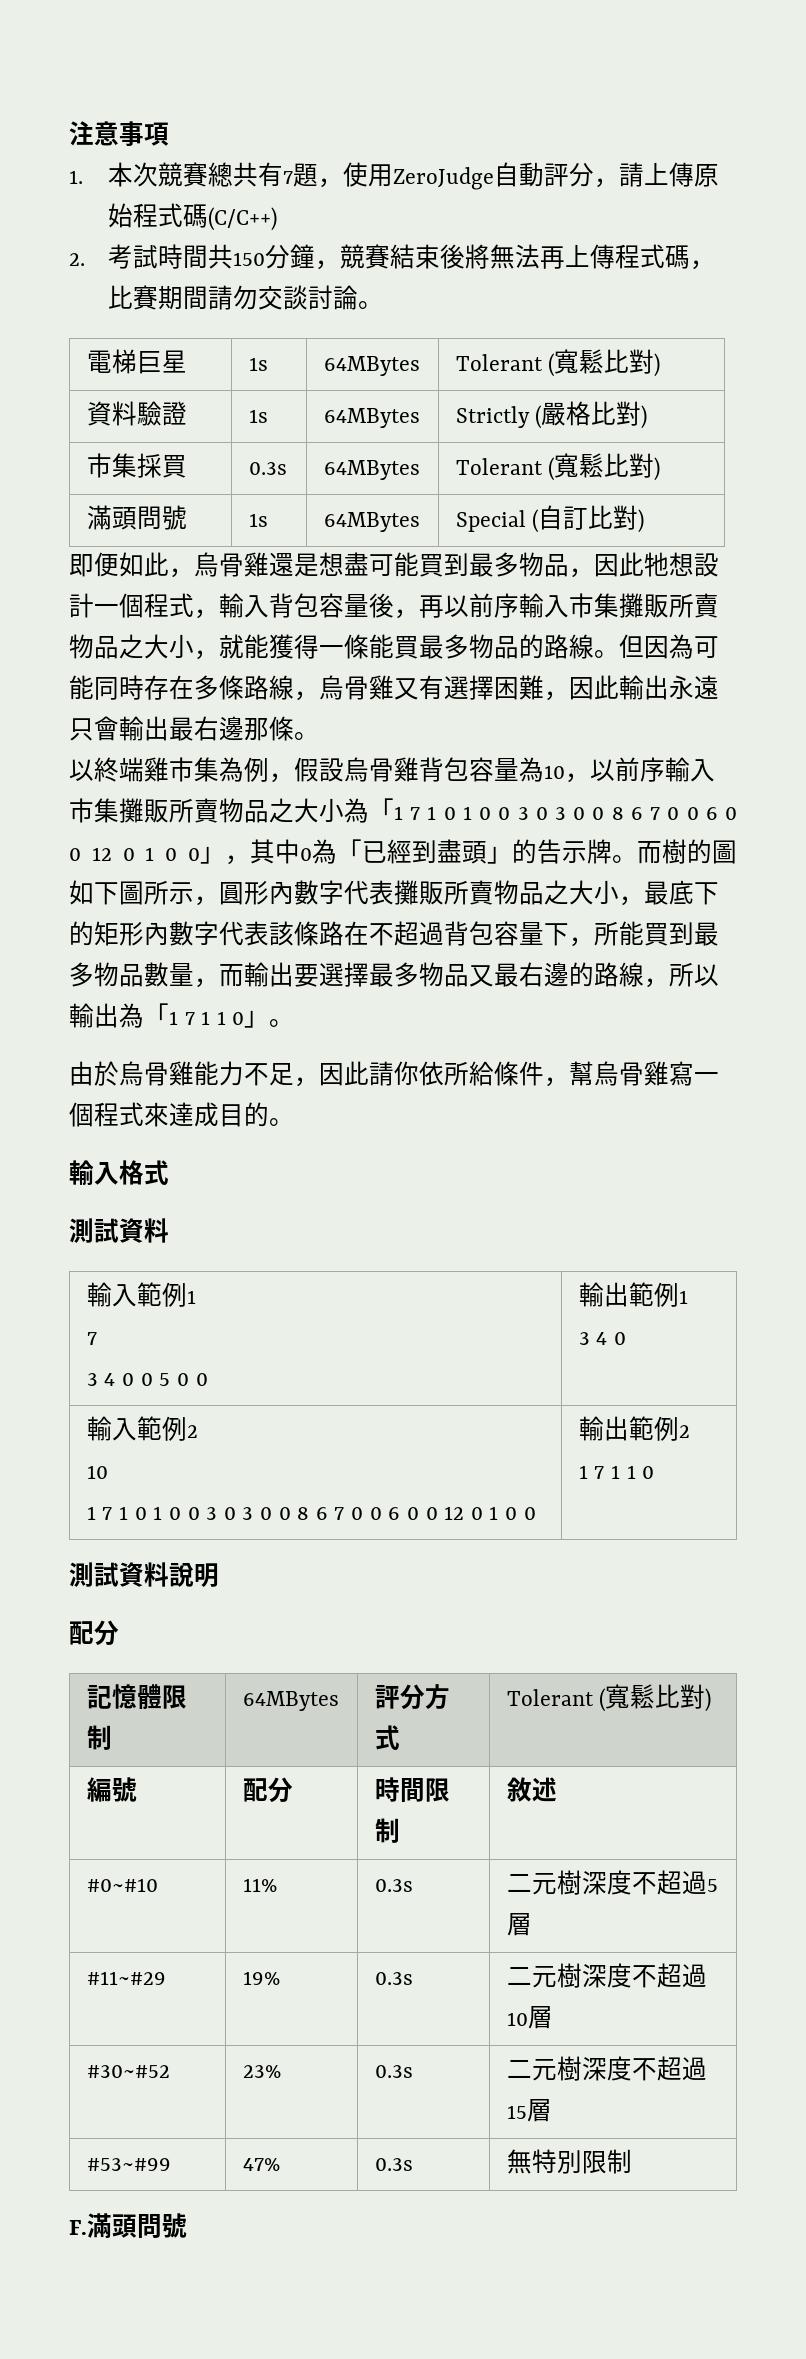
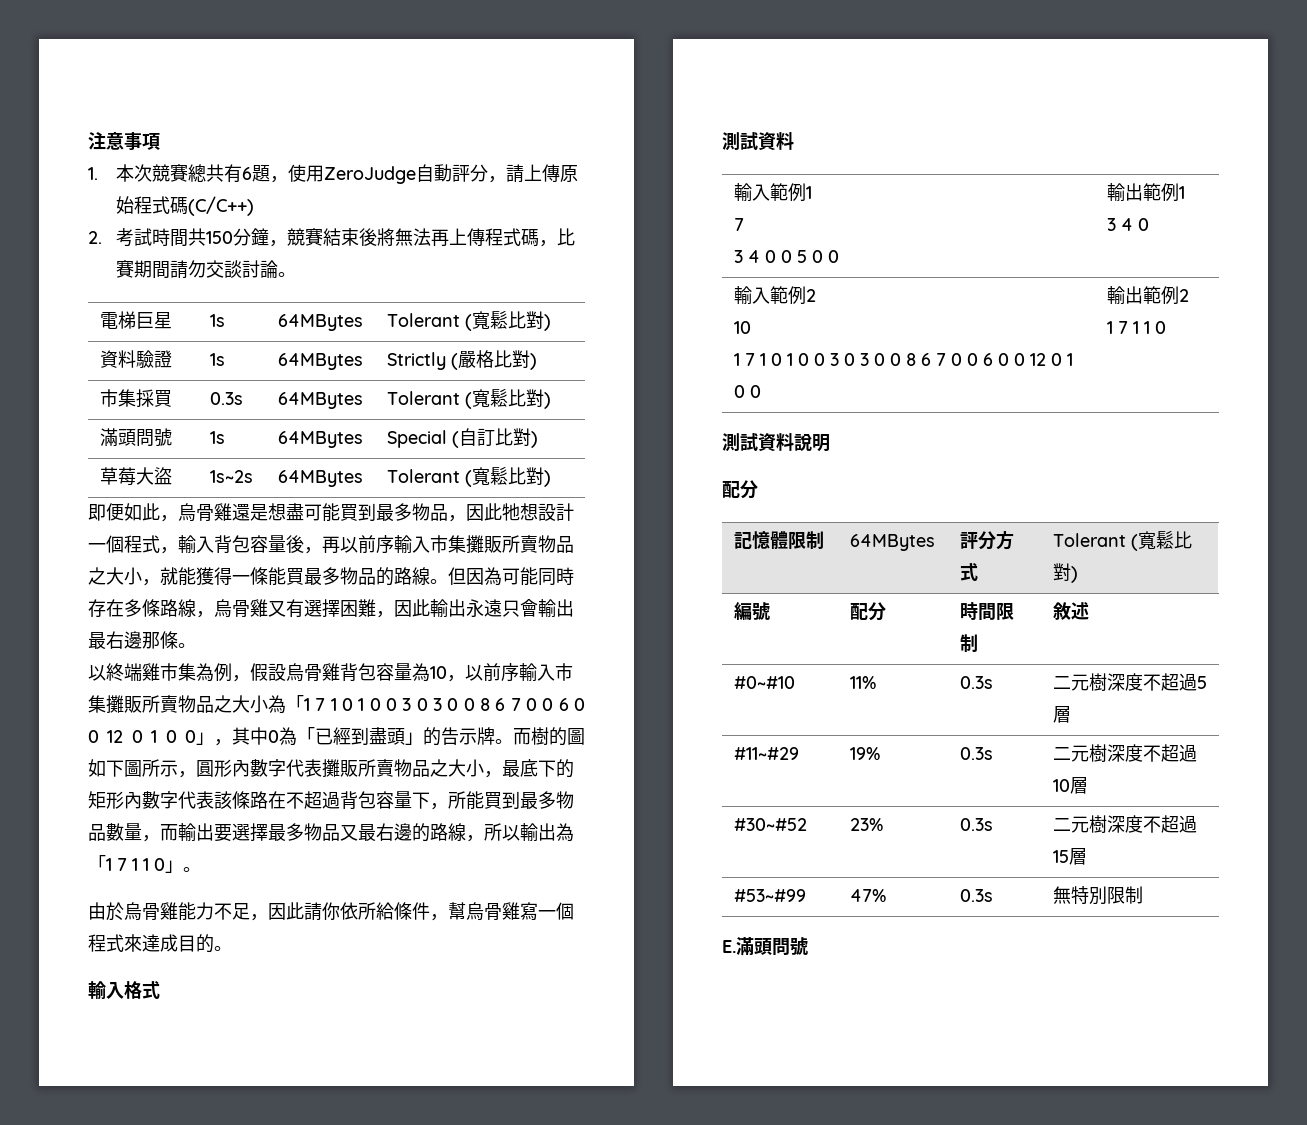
[282,171,293,184] 7 -> [242,167,253,180] 6
(645, 521) none -> [99,467,172,486] [209,470,253,483] [277,470,363,487] [386,466,551,487] // 草莓大盜 | 1s~2s | 64MBytes | Tolerant (寬鬆比對)
[69,2220,87,2235] F. -> [722,940,736,953] E.

